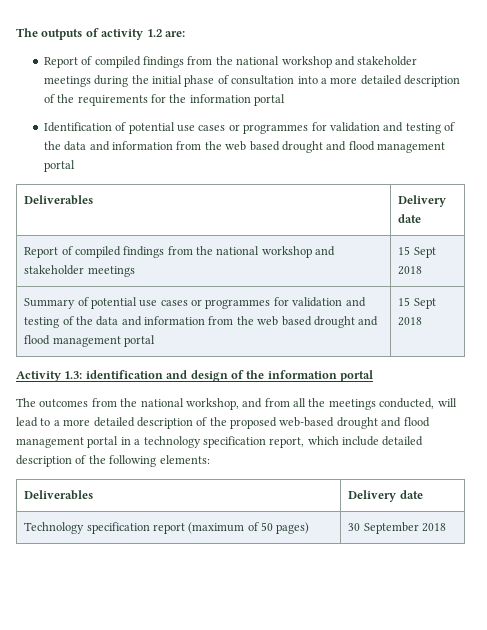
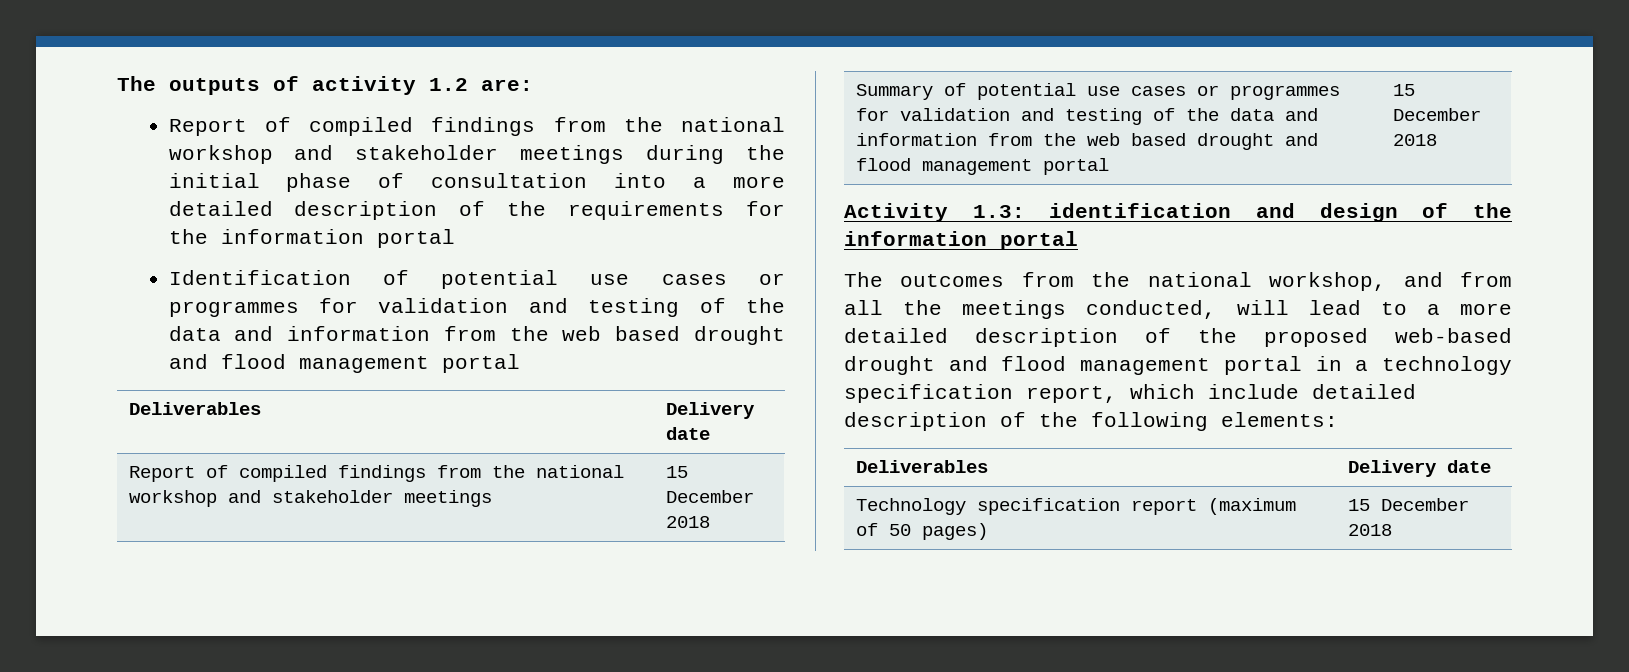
[413,247,436,258] Sept -> [665,490,754,503] December
[413,298,436,309] Sept -> [1392,108,1481,121] December
[348,522,419,534] 30 September -> [1347,498,1469,511] 15 December

